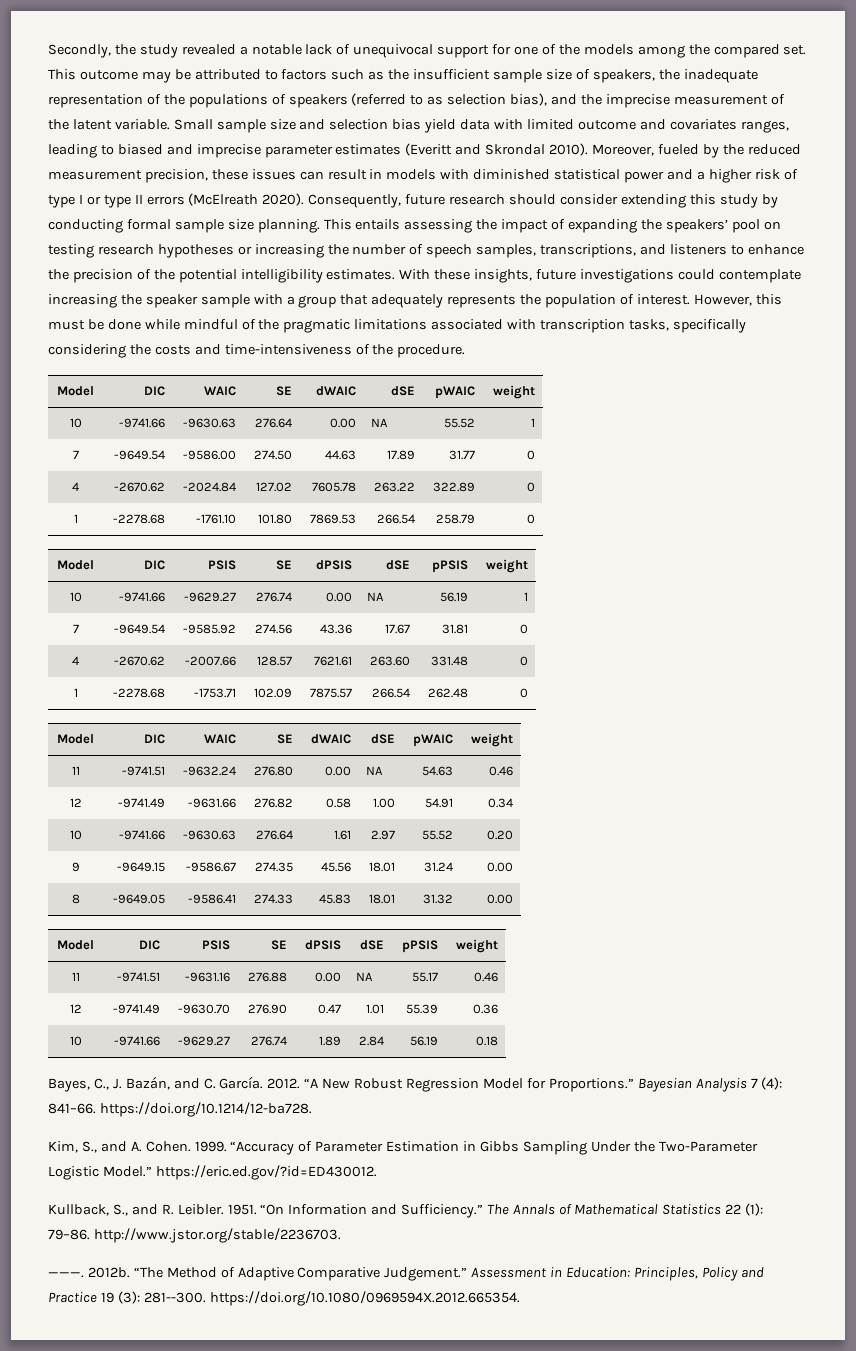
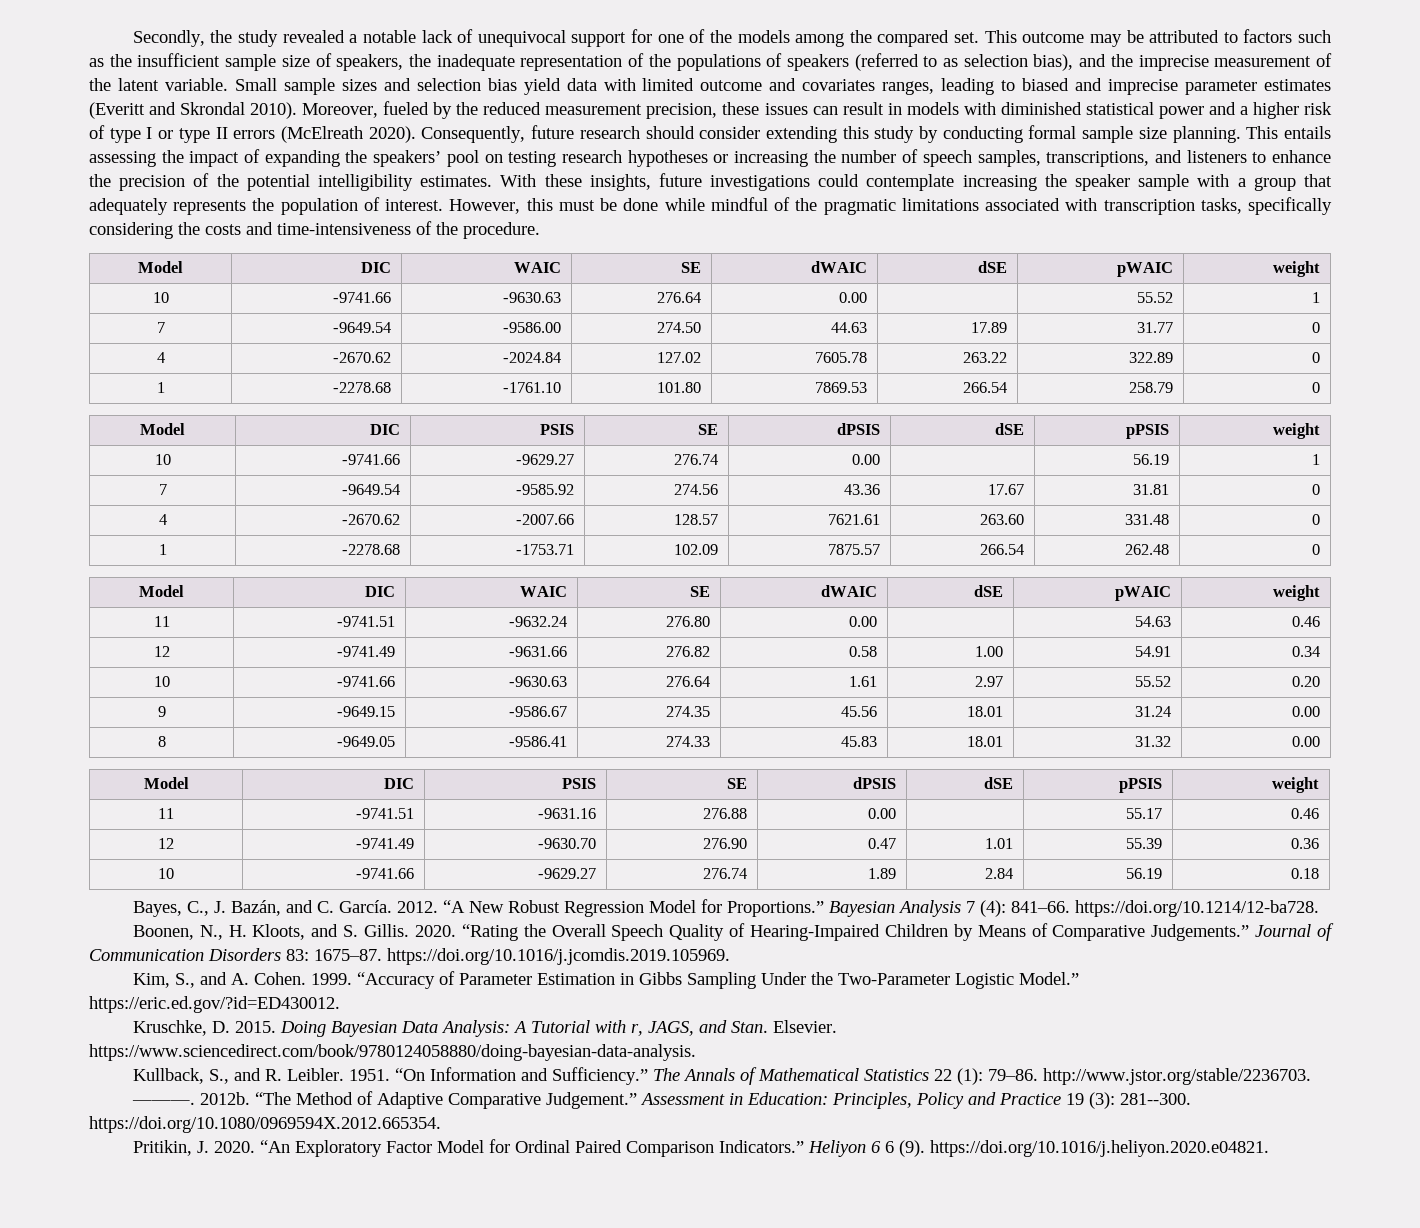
[269,119,296,130] size -> [341,79,377,91] sizes
[371,418,389,427] NA -> (867, 297) none
[367,592,385,601] NA -> (880, 459) none
[366,766,384,775] NA -> (877, 621) none
[356,972,374,981] NA -> (896, 813) none
(312, 1109) none -> [132,923,1334,941] [89,948,730,965] // Boonen, N., H. Kloots, and S. Gillis. 2020. “Rating the Overall Speech Quality of Hearing-Impaired Children by Means of Comparative Judgements.” Journal of Communication Disorders 83: 1675–87. https://doi.org/10.1016/j.jcomdis.2019.105969.
(377, 1172) none -> [132,1020,837,1037] [89,1044,696,1061] // Kruschke, D. 2015. Doing Bayesian Data Analysis: A Tutorial with r, JAGS, and Stan. Elsevier. https://www.sciencedirect.com/book/9780124058880/doing-bayesian-data-analysis.
(520, 1298) none -> [132,1139,1269,1157] // Pritikin, J. 2020. “An Exploratory Factor Model for Ordinal Paired Comparison Indicators.” Heliyon 6 6 (9). https://doi.org/10.1016/j.heliyon.2020.e04821.

